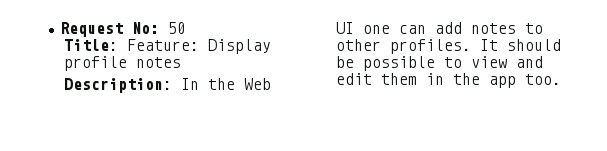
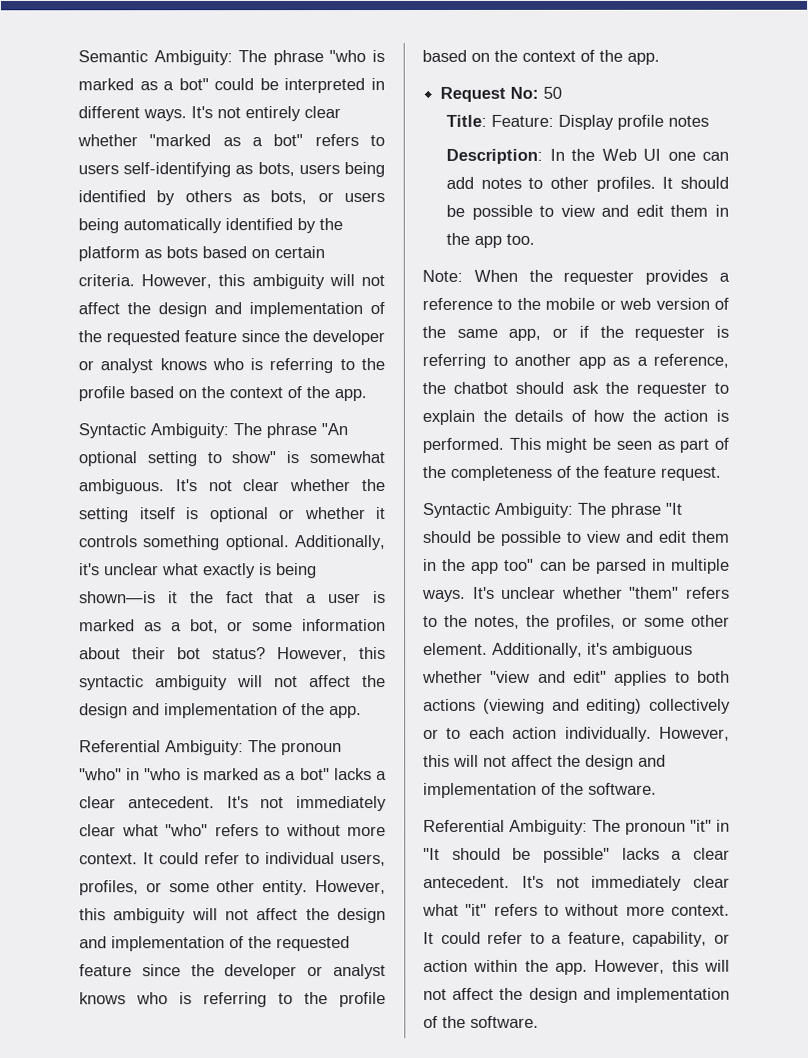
(60, 29) none -> [78,50,385,66] [78,78,385,94] [78,106,341,122] [77,134,385,147] [78,162,385,178] [78,190,385,206] [78,218,343,234] [78,246,325,262] [78,274,385,290] [78,302,385,318] [78,330,385,346] [78,358,385,374] [78,386,367,402] [78,423,348,439] [78,451,385,467] [78,479,386,495] [78,507,385,523] [79,535,386,551] [79,563,317,579] [79,591,386,604] [79,619,386,634] [79,647,386,662] [79,675,386,691] [79,703,362,719] [79,740,342,756] [79,768,388,781] [79,796,387,812] [79,824,386,837] [79,852,386,867] [79,880,386,896] [79,908,387,924] [79,936,350,952] [79,964,386,980] [79,992,386,1008] [422,49,660,65] Semantic Ambiguity: The phrase "who is marked as a bot" could be interpreted in different ways. It's not entirely clear whether "marked as a bot" refers to users self-identifying as bots, users being identified by others as bots, or users being automatically identified by the platform as bots based on certain criteria. However, this ambiguity will not affect the design and implementation of the requested feature since the developer or analyst knows who is referring to the profile based on the context of the app. // Syntactic Ambiguity: The phrase "An optional setting to show" is somewhat ambiguous. It's not clear whether the setting itself is optional or whether it controls something optional. Additionally, it's unclear what exactly is being shown—is it the fact that a user is marked as a bot, or some information about their bot status? However, this syntactic ambiguity will not affect the design and implementation of the app. // Referential Ambiguity: The pronoun "who" in "who is marked as a bot" lacks a clear antecedent. It's not immediately clear what "who" refers to without more context. It could refer to individual users, profiles, or some other entity. However, this ambiguity will not affect the design and implementation of the requested feature since the developer or analyst knows who is referring to the profile based on the context of the app. //
(561, 79) none -> [422,269,730,285] [422,297,729,310] [422,325,729,341] [422,353,729,369] [422,381,729,397] [422,409,729,425] [422,437,729,453] [422,465,721,481] [422,502,682,518] [423,530,730,546] [423,558,730,574] [422,586,730,602] [423,614,730,630] [423,642,693,658] [422,670,730,686] [423,698,731,714] [423,726,730,742] [423,754,666,770] [423,782,657,798] [423,819,730,835] [423,847,730,863] [423,875,730,891] [422,903,730,916] [423,931,730,947] [423,959,730,975] [423,987,730,1003] [423,1015,539,1028] // Note: When the requester provides a reference to the mobile or web version of the same app, or if the requester is referring to another app as a reference, the chatbot should ask the requester to explain the details of how the action is performed. This might be seen as part of the completeness of the feature request. // Syntactic Ambiguity: The phrase "It should be possible to view and edit them in the app too" can be parsed in multiple ways. It's unclear whether "them" refers to the notes, the profiles, or some other element. Additionally, it's ambiguous whether "view and edit" applies to both actions (viewing and editing) collectively or to each action individually. However, this will not affect the design and implementation of the software. // Referential Ambiguity: The pronoun "it" in "It should be possible" lacks a clear antecedent. It's not immediately clear what "it" refers to without more context. It could refer to a feature, capability, or action within the app. However, this will not affect the design and implementation of the software.

